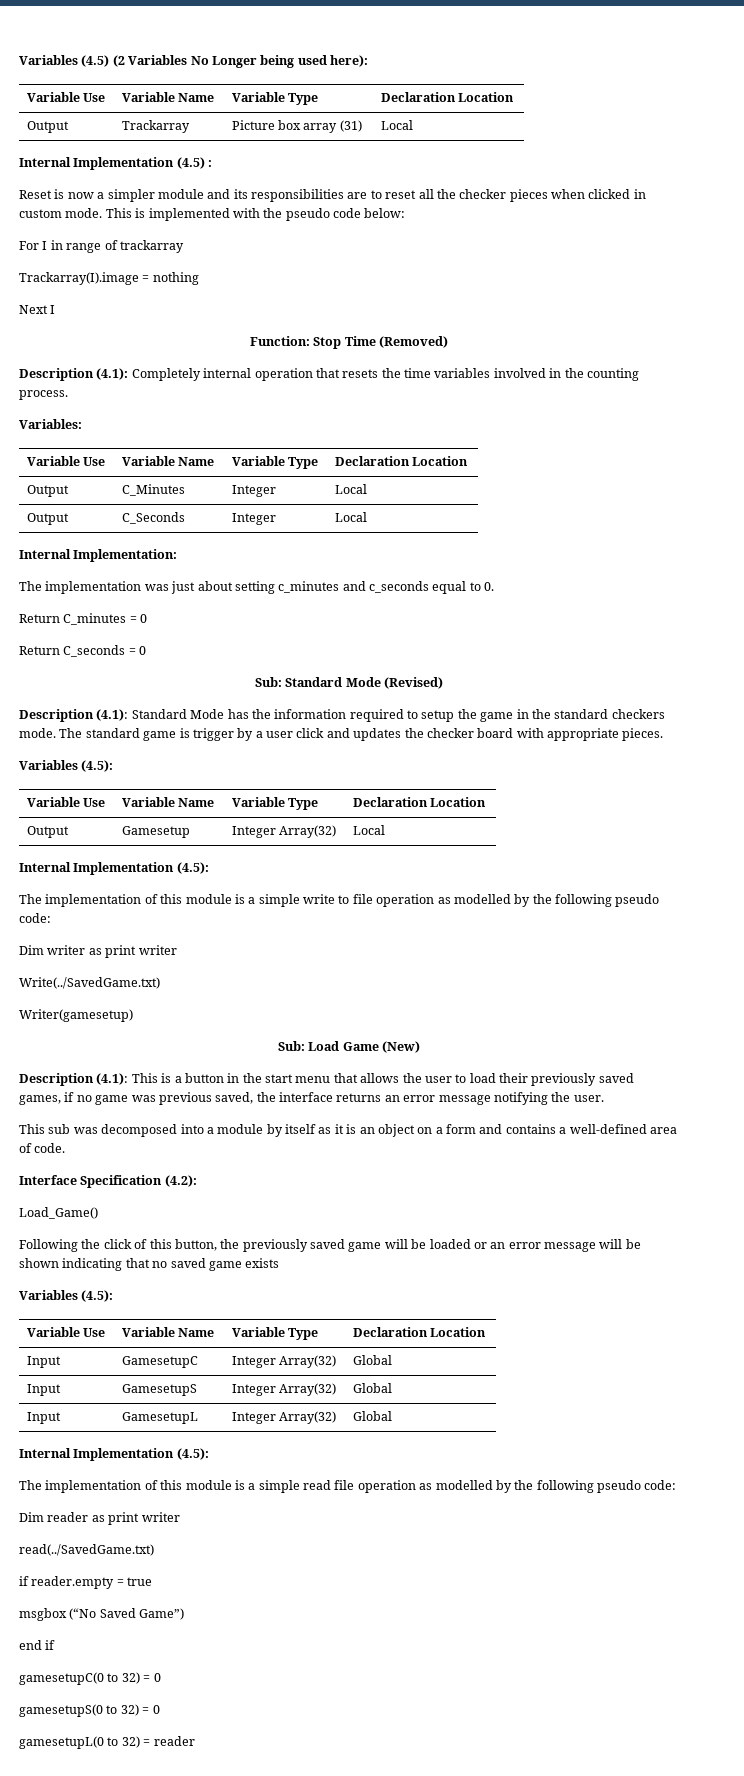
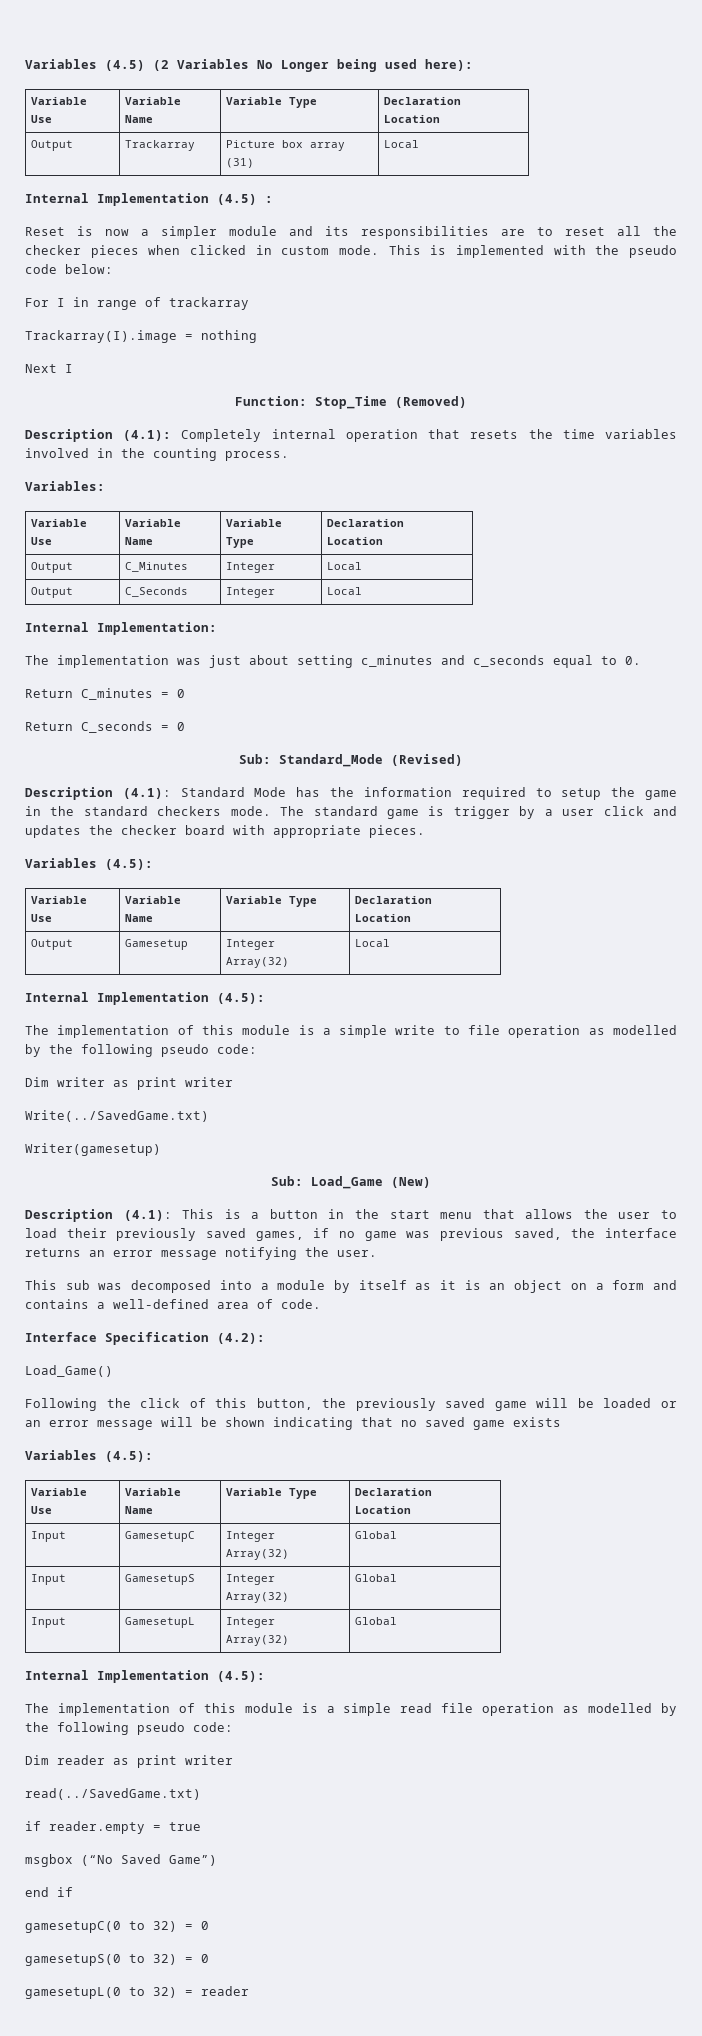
[313,336,376,349] Stop Time -> [315,396,387,409] Stop_Time
[285,677,381,687] Standard Mode -> [279,754,383,767] Standard_Mode
[308,1041,379,1051] Load Game -> [311,1176,383,1189] Load_Game

